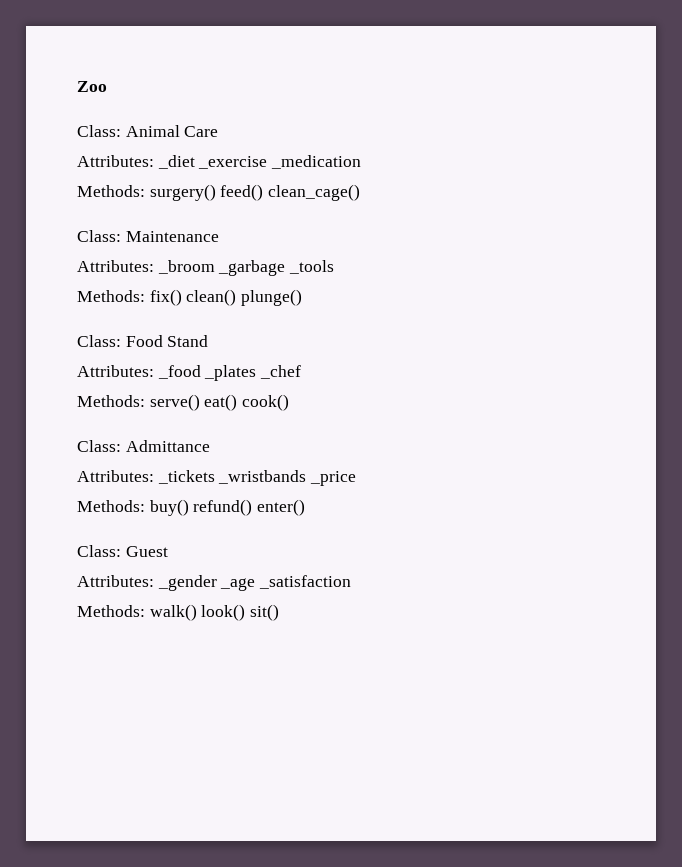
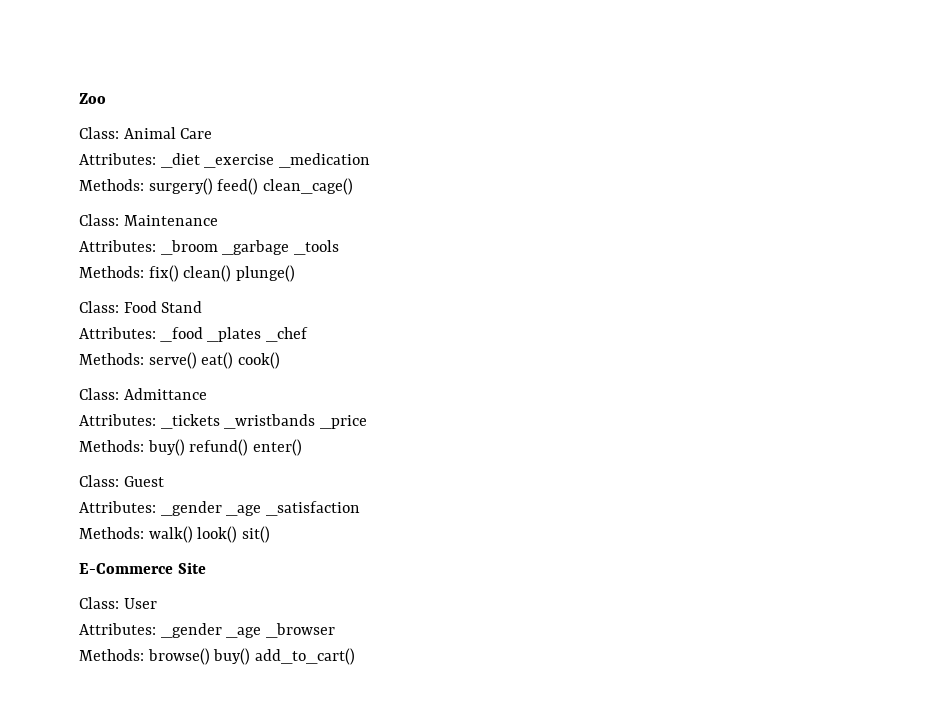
(280, 612) none -> [79,562,206,574] [79,597,157,609] [79,623,336,638] [79,648,356,665] // E-Commerce Site // Class: User // Attributes: _gender _age _browser // Methods: browse() buy() add_to_cart()

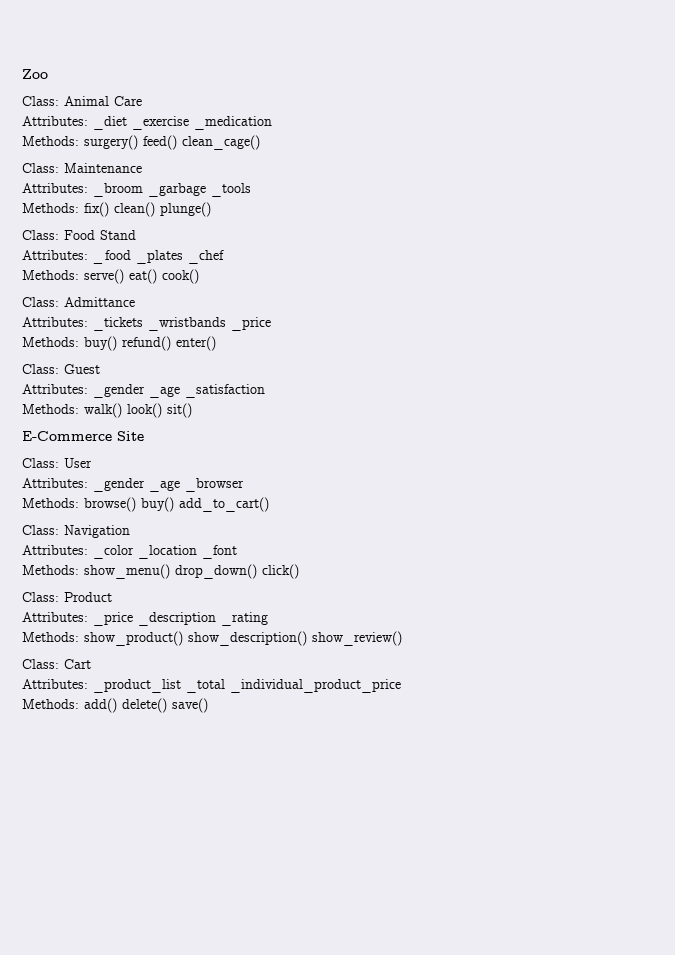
(356, 656) none -> [22,525,130,538] [22,545,237,559] [22,564,299,579] [22,592,112,602] [22,612,268,626] [22,631,402,646] [22,659,91,669] [22,679,401,693] [22,698,208,713] // Class: Navigation // Attributes: _color _location _font // Methods: show_menu() drop_down() click() // Class: Product // Attributes: _price _description _rating // Methods: show_product() show_description() show_review() // Class: Cart // Attributes: _product_list _total _individual_product_price // Methods: add() delete() save()

